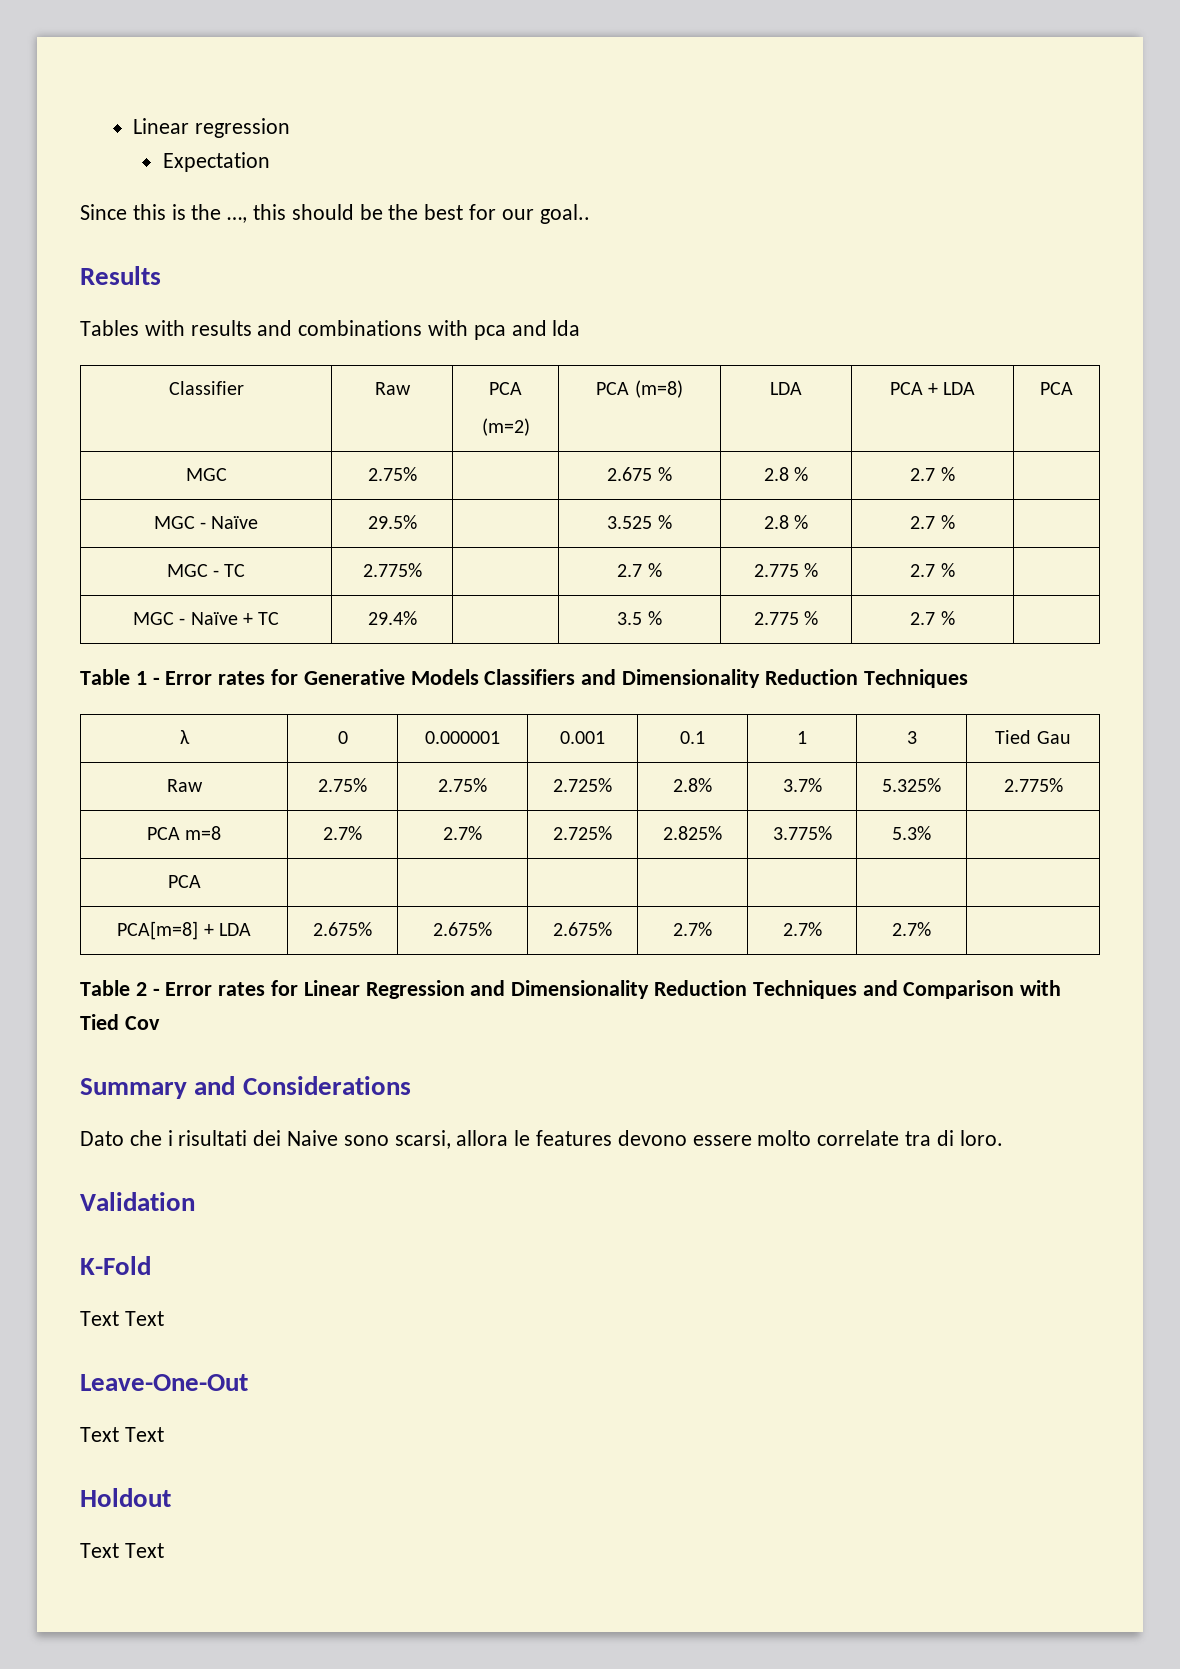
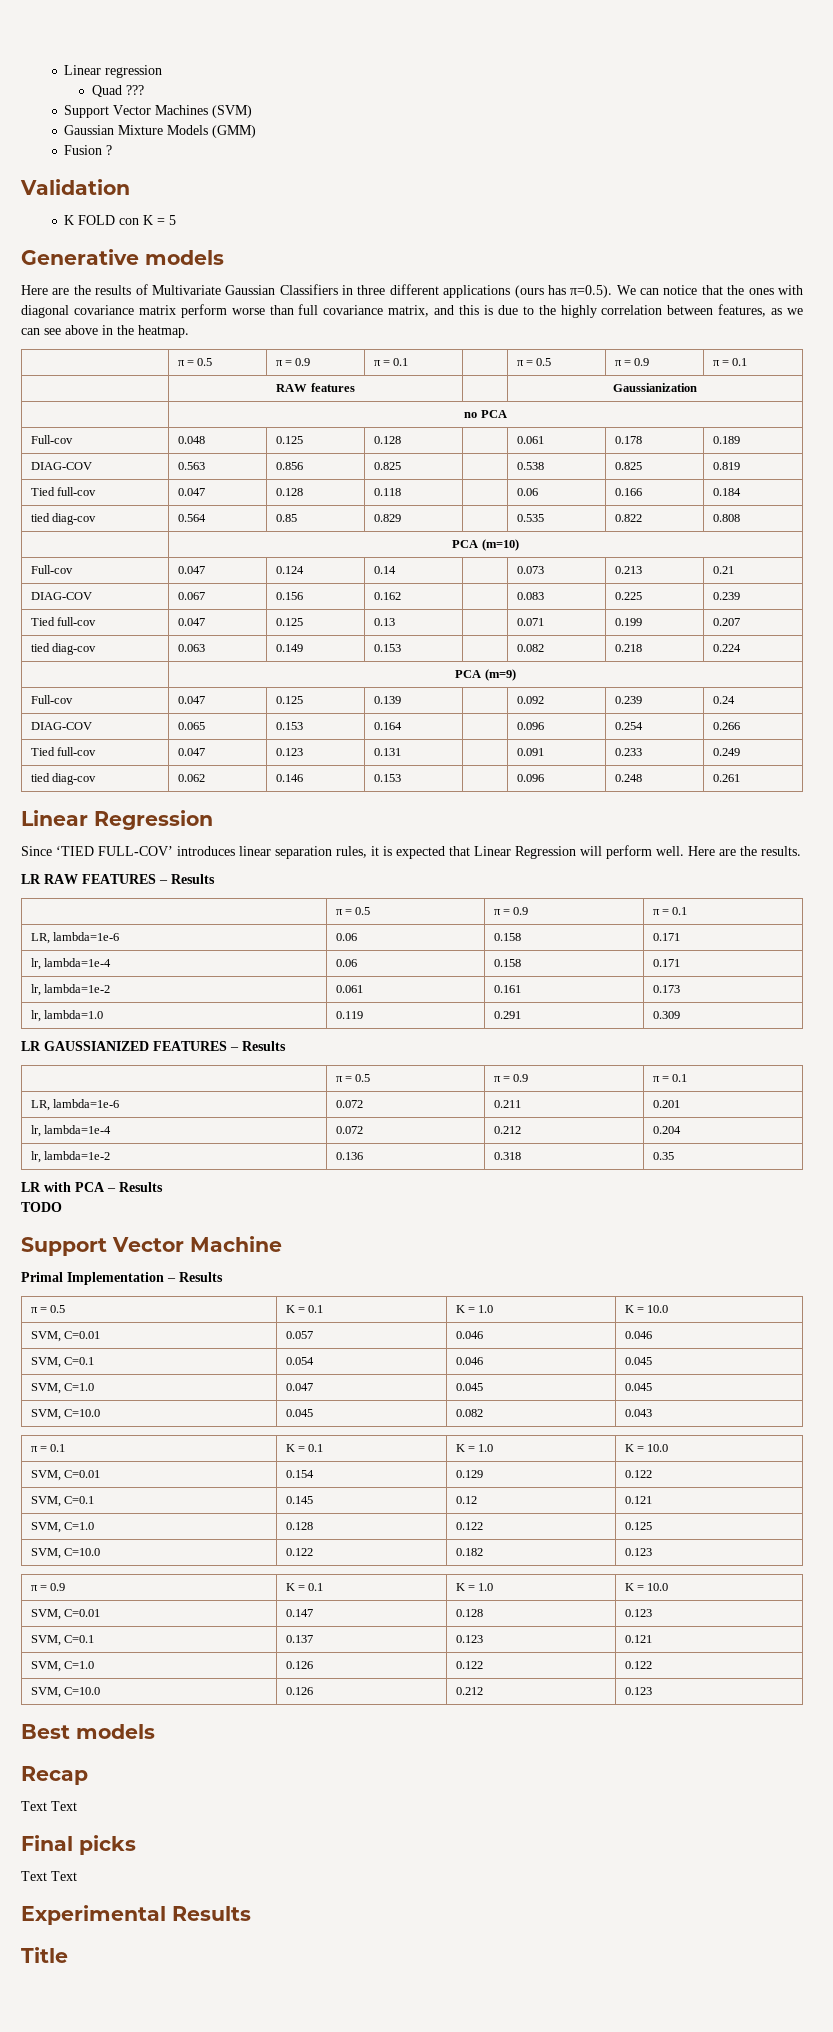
[162,152,270,172] [80,204,590,224] [80,266,161,285] [80,320,581,340] [168,381,244,395] [374,382,411,395] [489,382,522,395] [481,418,530,436] [596,380,683,398] [770,382,802,395] [889,382,976,395] [1040,382,1073,395] [185,468,227,481] [367,467,417,481] [607,467,672,481] [763,467,809,481] [910,467,955,481] [153,516,259,529] [367,515,417,529] [607,515,672,529] [763,515,809,529] [910,515,955,529] [166,564,246,577] [362,563,422,577] [617,563,662,577] [753,563,819,577] [910,563,955,577] [132,612,280,625] [367,611,417,625] [617,611,662,625] [753,611,819,625] [910,611,955,625] [80,669,968,688] [179,730,190,744] [337,731,348,744] [425,731,500,744] [560,731,605,744] [680,731,705,744] [797,731,807,744] [906,731,917,744] [995,730,1071,744] [166,779,203,792] [318,778,367,792] [438,778,487,792] [553,778,612,792] [673,778,712,792] [782,778,822,792] [882,778,941,792] [1003,778,1063,792] [146,826,222,840] [323,826,362,840] [443,826,482,840] [553,826,612,840] [663,826,722,840] [772,826,832,840] [892,826,931,840] [167,875,201,888] [117,921,251,940] [313,922,372,936] [433,922,492,936] [553,922,612,936] [673,922,712,936] [782,922,822,936] [892,922,931,936] [80,980,1062,999] [80,1014,160,1030] [80,1076,411,1099] [80,1130,1003,1149] [80,1192,195,1211] [80,1256,151,1275] [80,1311,164,1326] [80,1374,248,1391] [80,1427,164,1442] [80,1488,171,1507] [80,1543,164,1558] Expectation // Since this is the …, this should be the best for our goal.. // Results // Tables with results and combinations with pca and lda // Classifier | Raw | PCA // (m=2) | PCA (m=8) | LDA | PCA + LDA | PCA // MGC | 2.75% | | 2.675 % | 2.8 % | 2.7 % | // MGC - Naïve | 29.5% | | 3.525 % | 2.8 % | 2.7 % | // MGC - TC | 2.775% | | 2.7 % | 2.775 % | 2.7 % | // MGC - Naïve + TC | 29.4% | | 3.5 % | 2.775 % | 2.7 % | // Table 1 - Error rates for Generative Models Classifiers and Dimensionality Reduction Techniques // λ | 0 | 0.000001 | 0.001 | 0.1 | 1 | 3 | Tied Gau // Raw | 2.75% | 2.75% | 2.725% | 2.8% | 3.7% | 5.325% | 2.775% // PCA m=8 | 2.7% | 2.7% | 2.725% | 2.825% | 3.775% | 5.3% | // PCA | | | | | | | // PCA[m=8] + LDA | 2.675% | 2.675% | 2.675% | 2.7% | 2.7% | 2.7% | // Table 2 - Error rates for Linear Regression and Dimensionality Reduction Techniques and Comparison with Tied Cov // Summary and Considerations // Dato che i risultati dei Naive sono scarsi, allora le features devono essere molto correlate tra di loro. // Validation // K-Fold // Text Text // Leave-One-Out // Text Text // Holdout // Text Text -> [91,85,144,97] [64,105,253,118] [64,125,257,138] [64,145,113,155] [20,179,130,195] [64,215,177,225] [21,249,224,265] [21,284,804,298] [21,304,803,318] [21,325,189,338] [177,358,213,366] [275,358,311,366] [373,358,409,366] [516,358,552,366] [614,358,650,366] [712,358,748,366] [276,383,355,392] [613,383,697,392] [464,410,507,418] [30,435,73,444] [177,436,205,444] [275,436,303,444] [373,436,401,444] [516,436,544,444] [614,436,642,444] [712,436,740,444] [30,462,92,470] [177,462,205,470] [275,462,303,470] [373,462,401,470] [516,462,544,470] [614,462,642,470] [712,462,740,470] [30,487,96,496] [177,488,205,496] [275,488,303,496] [373,488,401,496] [516,488,538,496] [614,488,642,496] [712,488,741,496] [30,513,96,525] [177,514,206,522] [275,514,297,522] [373,514,401,522] [516,514,544,522] [614,514,642,522] [712,514,740,522] [452,539,519,551] [30,565,73,574] [177,566,205,574] [275,566,304,574] [373,566,396,574] [516,566,544,574] [614,566,642,574] [712,566,734,574] [30,592,92,600] [177,592,205,600] [275,592,303,600] [373,592,401,600] [516,592,544,600] [614,592,642,600] [712,592,740,600] [30,617,96,626] [177,618,205,626] [275,618,303,626] [373,618,395,626] [516,618,544,626] [614,618,642,626] [712,618,740,626] [30,643,96,655] [177,644,205,652] [275,644,303,652] [373,644,401,652] [516,644,544,652] [614,644,642,652] [712,644,741,652] [455,669,516,681] [30,695,73,704] [177,696,205,704] [275,696,303,704] [373,696,401,704] [516,696,544,704] [614,696,642,704] [712,696,735,704] [30,722,92,730] [177,722,205,730] [275,722,303,730] [373,722,402,730] [516,722,544,730] [614,722,643,730] [712,722,740,730] [30,747,96,756] [177,748,205,756] [275,748,303,756] [373,748,401,756] [516,748,544,756] [614,748,642,756] [712,748,740,756] [30,773,96,785] [177,774,205,782] [275,774,303,782] [373,774,401,782] [516,774,544,782] [614,774,642,782] [712,774,740,782] [21,810,213,830] [21,845,801,859] [21,874,215,884] [335,907,371,915] [493,907,529,915] [652,907,688,915] [30,932,119,944] [335,933,357,941] [493,933,521,941] [652,933,680,941] [30,958,111,970] [335,959,357,967] [493,959,521,967] [652,959,680,967] [30,984,110,996] [335,985,363,993] [493,985,521,993] [652,985,680,993] [30,1010,103,1022] [335,1011,363,1019] [493,1011,521,1019] [652,1011,680,1019] [21,1041,286,1051] [335,1074,371,1082] [493,1074,529,1082] [652,1074,688,1082] [30,1099,119,1111] [335,1100,363,1108] [493,1100,521,1108] [652,1100,680,1108] [30,1125,111,1137] [335,1126,363,1134] [493,1126,521,1134] [652,1126,681,1134] [30,1151,110,1163] [335,1152,363,1160] [493,1152,521,1160] [652,1152,674,1160] [21,1182,163,1192] [21,1202,62,1212] [21,1236,282,1256] [21,1272,223,1285] [30,1305,66,1313] [285,1305,324,1313] [455,1305,494,1313] [624,1305,669,1313] [30,1331,100,1342] [285,1331,313,1339] [455,1331,483,1339] [624,1331,652,1339] [30,1357,94,1368] [285,1357,314,1365] [455,1357,483,1365] [624,1357,652,1365] [30,1383,94,1394] [285,1383,313,1391] [455,1383,483,1391] [624,1383,652,1391] [30,1409,100,1420] [285,1409,313,1417] [455,1409,483,1417] [624,1409,652,1417] [30,1444,66,1452] [285,1444,324,1452] [455,1444,494,1452] [624,1444,669,1452] [30,1470,100,1481] [285,1470,314,1478] [455,1470,483,1478] [624,1470,652,1478] [30,1496,94,1507] [285,1496,313,1504] [455,1496,477,1504] [624,1496,652,1504] [30,1522,94,1533] [285,1522,313,1530] [455,1522,483,1530] [624,1522,652,1530] [30,1548,100,1559] [285,1548,313,1556] [455,1548,483,1556] [624,1548,652,1556] [30,1583,66,1591] [285,1583,324,1591] [455,1583,494,1591] [624,1583,669,1591] [30,1609,100,1620] [285,1609,313,1617] [455,1609,483,1617] [624,1609,652,1617] [30,1635,94,1646] [285,1635,313,1643] [455,1635,483,1643] [624,1635,652,1643] [30,1661,94,1672] [285,1661,313,1669] [455,1661,483,1669] [624,1661,652,1669] [30,1687,100,1698] [285,1687,313,1695] [455,1687,483,1695] [624,1687,652,1695] [21,1724,155,1739] [21,1766,88,1785] [21,1801,77,1811] [21,1835,136,1855] [21,1871,77,1881] [21,1905,251,1925] [21,1947,68,1963] Quad ??? // Support Vector Machines (SVM) // Gaussian Mixture Models (GMM) // Fusion ? // Validation // K FOLD con K = 5 // Generative models // Here are the results of Multivariate Gaussian Classifiers in three different applications (ours has π=0.5). We can notice that the ones with diagonal covariance matrix perform worse than full covariance matrix, and this is due to the highly correlation between features, as we can see above in the heatmap. // | π = 0.5 | π = 0.9 | π = 0.1 | | π = 0.5 | π = 0.9 | π = 0.1 // | RAW features | | Gaussianization // | no PCA // Full-cov | 0.048 | 0.125 | 0.128 | | 0.061 | 0.178 | 0.189 // DIAG-COV | 0.563 | 0.856 | 0.825 | | 0.538 | 0.825 | 0.819 // Tied full-cov | 0.047 | 0.128 | 0.118 | | 0.06 | 0.166 | 0.184 // tied diag-cov | 0.564 | 0.85 | 0.829 | | 0.535 | 0.822 | 0.808 // | PCA (m=10) // Full-cov | 0.047 | 0.124 | 0.14 | | 0.073 | 0.213 | 0.21 // DIAG-COV | 0.067 | 0.156 | 0.162 | | 0.083 | 0.225 | 0.239 // Tied full-cov | 0.047 | 0.125 | 0.13 | | 0.071 | 0.199 | 0.207 // tied diag-cov | 0.063 | 0.149 | 0.153 | | 0.082 | 0.218 | 0.224 // | PCA (m=9) // Full-cov | 0.047 | 0.125 | 0.139 | | 0.092 | 0.239 | 0.24 // DIAG-COV | 0.065 | 0.153 | 0.164 | | 0.096 | 0.254 | 0.266 // Tied full-cov | 0.047 | 0.123 | 0.131 | | 0.091 | 0.233 | 0.249 // tied diag-cov | 0.062 | 0.146 | 0.153 | | 0.096 | 0.248 | 0.261 // Linear Regression // Since ‘TIED FULL-COV’ introduces linear separation rules, it is expected that Linear Regression will perform well. Here are the results. // LR RAW FEATURES – Results // | π = 0.5 | π = 0.9 | π = 0.1 // LR, lambda=1e-6 | 0.06 | 0.158 | 0.171 // lr, lambda=1e-4 | 0.06 | 0.158 | 0.171 // lr, lambda=1e-2 | 0.061 | 0.161 | 0.173 // lr, lambda=1.0 | 0.119 | 0.291 | 0.309 // LR GAUSSIANIZED FEATURES – Results // | π = 0.5 | π = 0.9 | π = 0.1 // LR, lambda=1e-6 | 0.072 | 0.211 | 0.201 // lr, lambda=1e-4 | 0.072 | 0.212 | 0.204 // lr, lambda=1e-2 | 0.136 | 0.318 | 0.35 // LR with PCA – Results // TODO // Support Vector Machine // Primal Implementation – Results // π = 0.5 | K = 0.1 | K = 1.0 | K = 10.0 // SVM, C=0.01 | 0.057 | 0.046 | 0.046 // SVM, C=0.1 | 0.054 | 0.046 | 0.045 // SVM, C=1.0 | 0.047 | 0.045 | 0.045 // SVM, C=10.0 | 0.045 | 0.082 | 0.043 // π = 0.1 | K = 0.1 | K = 1.0 | K = 10.0 // SVM, C=0.01 | 0.154 | 0.129 | 0.122 // SVM, C=0.1 | 0.145 | 0.12 | 0.121 // SVM, C=1.0 | 0.128 | 0.122 | 0.125 // SVM, C=10.0 | 0.122 | 0.182 | 0.123 // π = 0.9 | K = 0.1 | K = 1.0 | K = 10.0 // SVM, C=0.01 | 0.147 | 0.128 | 0.123 // SVM, C=0.1 | 0.137 | 0.123 | 0.121 // SVM, C=1.0 | 0.126 | 0.122 | 0.122 // SVM, C=10.0 | 0.126 | 0.212 | 0.123 // Best models // Recap // Text Text // Final picks // Text Text // Experimental Results // Title

